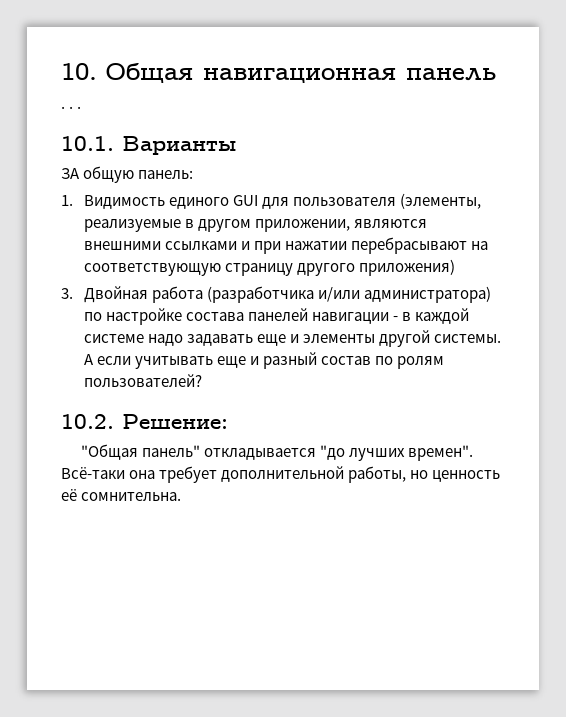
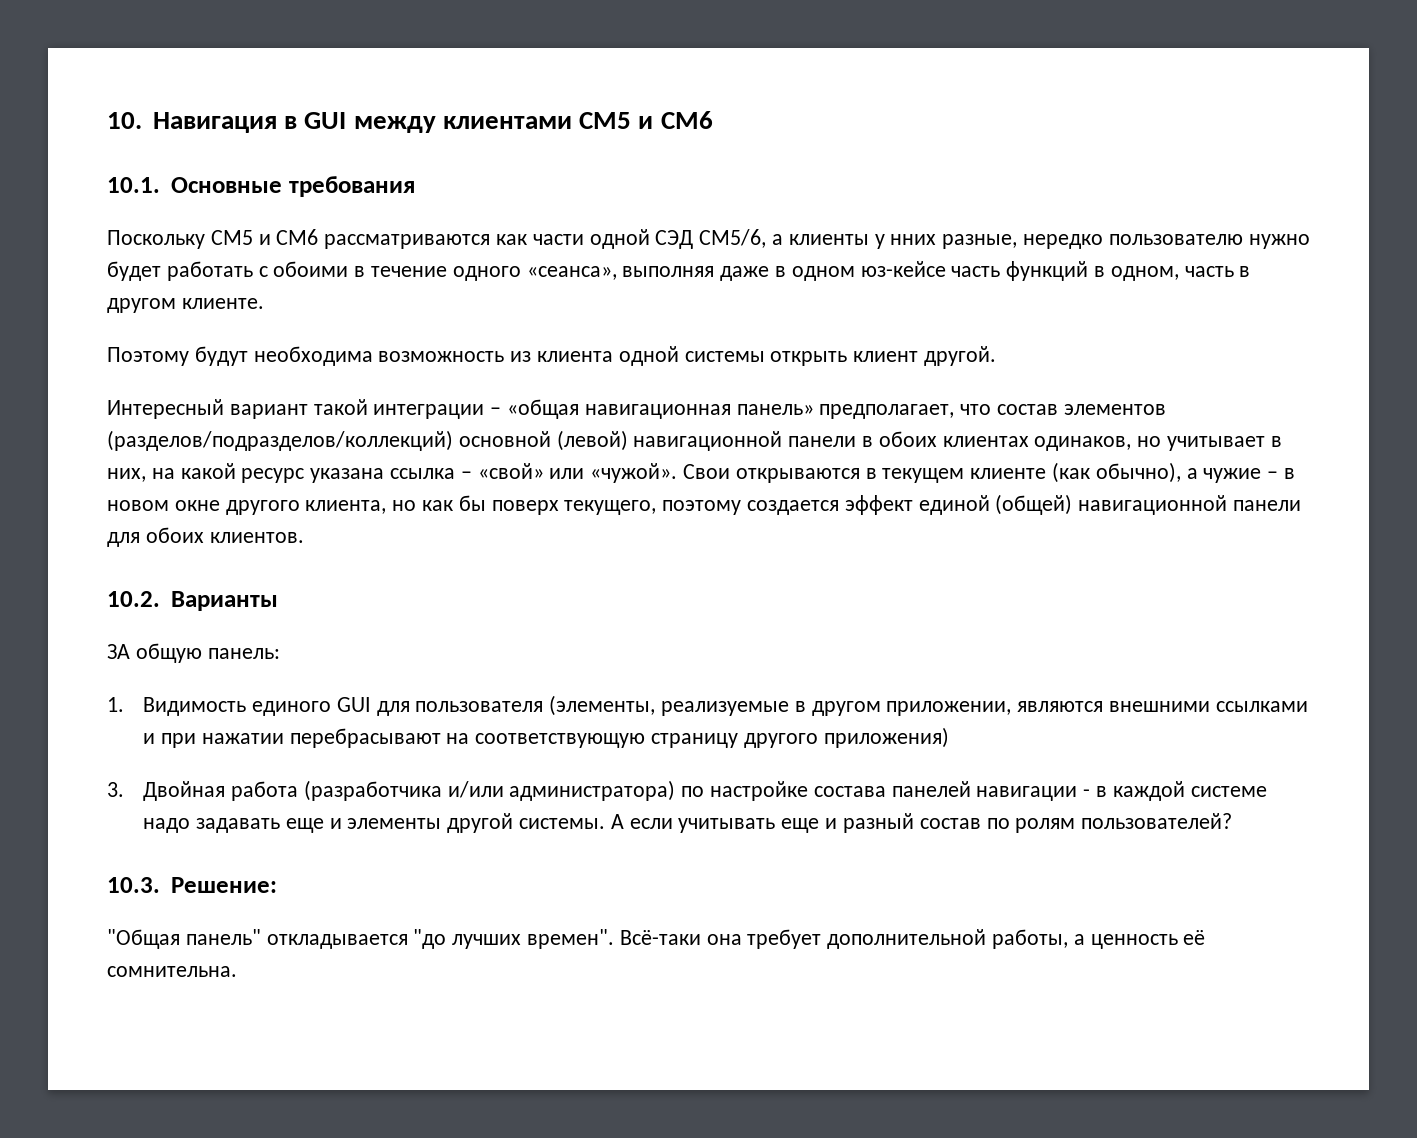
[104,63,496,83] [61,106,82,109] [61,136,114,151] Общая навигационная панель // . . . // 10.1. -> [152,111,713,133] [107,176,415,197] [107,229,1310,249] [107,261,1251,281] [107,298,264,313] [107,346,997,366] [107,399,1166,419] [107,430,1282,451] [107,462,1296,483] [107,494,1302,515] [107,527,304,547] [107,591,160,607] Навигация в GUI между клиентами СМ5 и СМ6 // 10.1. Основные требования // Поскольку СМ5 и СМ6 рассматриваются как части одной СЭД СМ5/6, а клиенты у нних разные, нередко пользователю нужно будет работать с обоими в течение одного «сеанса», выполняя даже в одном юз-кейсе часть функций в одном, часть в другом клиенте. // Поэтому будут необходима возможность из клиента одной системы открыть клиент другой. // Интересный вариант такой интеграции – «общая навигационная панель» предполагает, что состав элементов (разделов/подразделов/коллекций) основной (левой) навигационной панели в обоих клиентах одинаков, но учитывает в них, на какой ресурс указана ссылка – «свой» или «чужой». Свои открываются в текущем клиенте (как обычно), а чужие – в новом окне другого клиента, но как бы поверх текущего, поэтому создается эффект единой (общей) навигационной панели для обоих клиентов. // 10.2.
[61,414,114,429] 10.2. -> [107,877,160,893] 10.3.
[410,470,429,479] но -> [1073,934,1085,945] а

